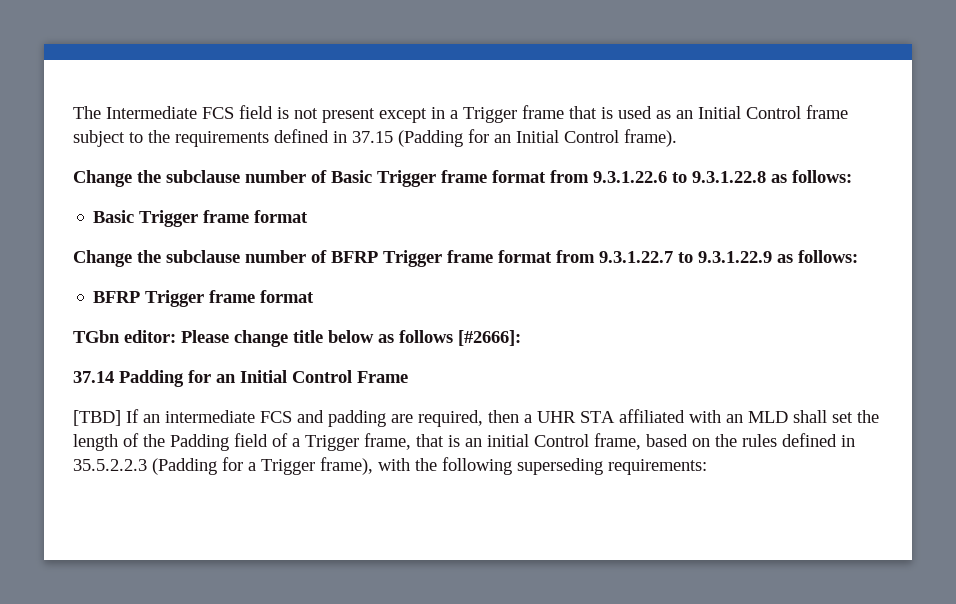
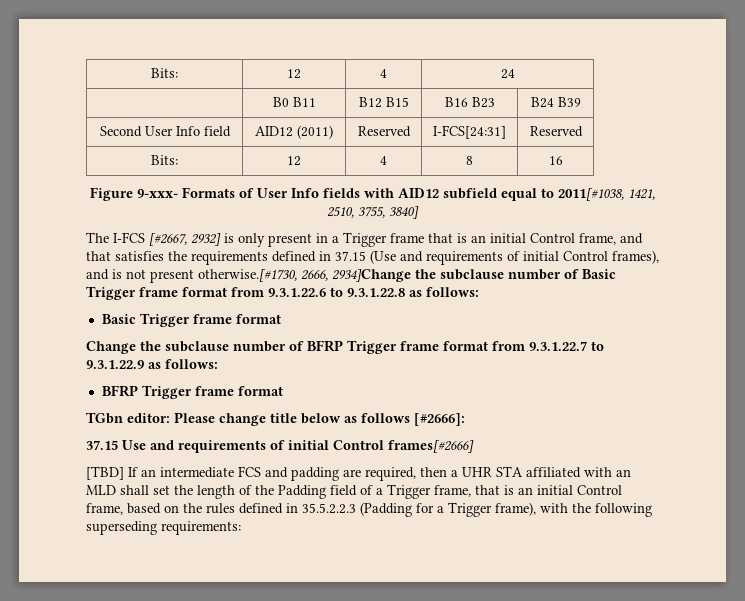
[73,105,427,123] The Intermediate FCS field is not present except -> [151,68,178,78] [287,69,301,79] [380,69,387,78] [500,69,515,79] [272,97,316,107] [358,97,409,108] [444,97,495,108] [530,97,581,108] [99,126,231,137] [255,125,333,139] [357,126,411,137] [433,125,506,139] [529,126,583,137] [151,155,178,165] [287,156,301,166] [380,156,387,165] [466,156,473,165] [548,156,563,165] [90,187,655,201] [327,206,419,219] [86,232,312,247] Bits: | 12 | 4 | 24 // | B0 B11 | B12 B15 | B16 B23 | B24 B39 // Second User Info field | AID12 (2011) | Reserved | I-FCS[24:31] | Reserved // Bits: | 12 | 4 | 8 | 16 // Figure 9-xxx- Formats of User Info fields with AID12 subfield equal to 2011[#1038, 1421, 2510, 3755, 3840] // The I-FCS [#2667, 2932] is only present
[618,105,848,119] [73,130,143,147] used as an Initial Control frame subject to -> [471,233,643,245] [86,251,164,261] an initial Control frame, and that satisfies
[398,129,677,147] [73,170,132,187] (Padding for an Initial Control frame). // Change -> [370,250,659,265] [86,269,411,283] (Use and requirements of initial Control frames), and is not present otherwise.[#1730, 2666, 2934]Change
[73,370,408,387] 37.14 Padding for an Initial Control Frame -> [86,440,474,453] 37.15 Use and requirements of initial Control frames[#2666]

